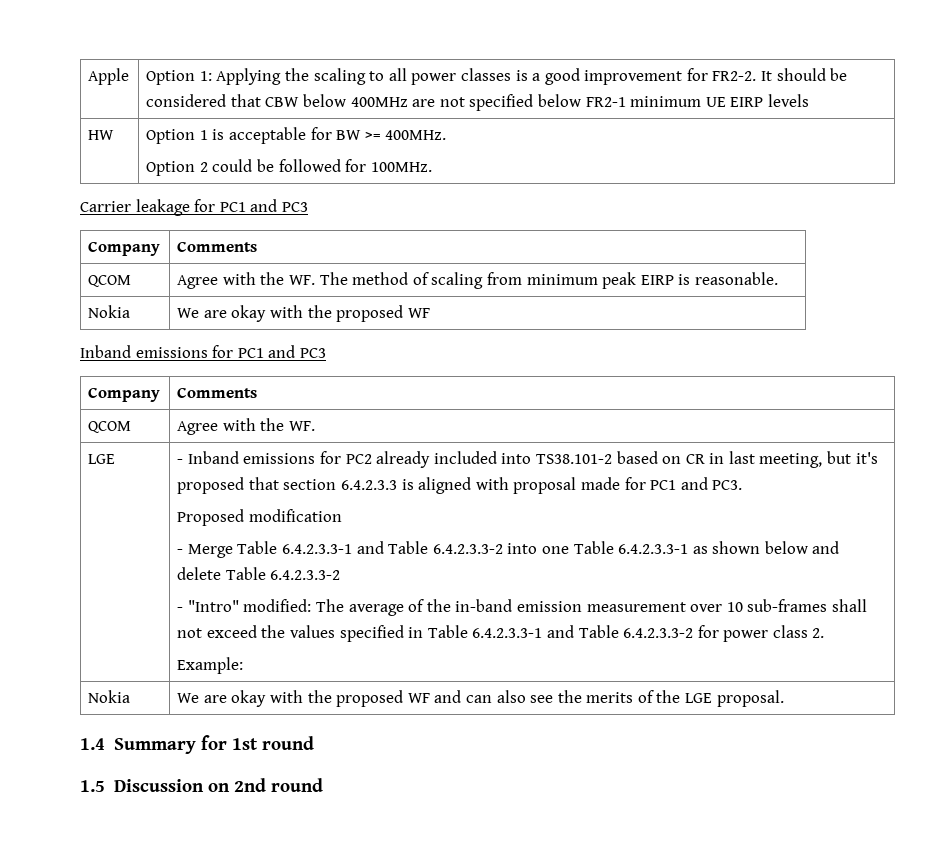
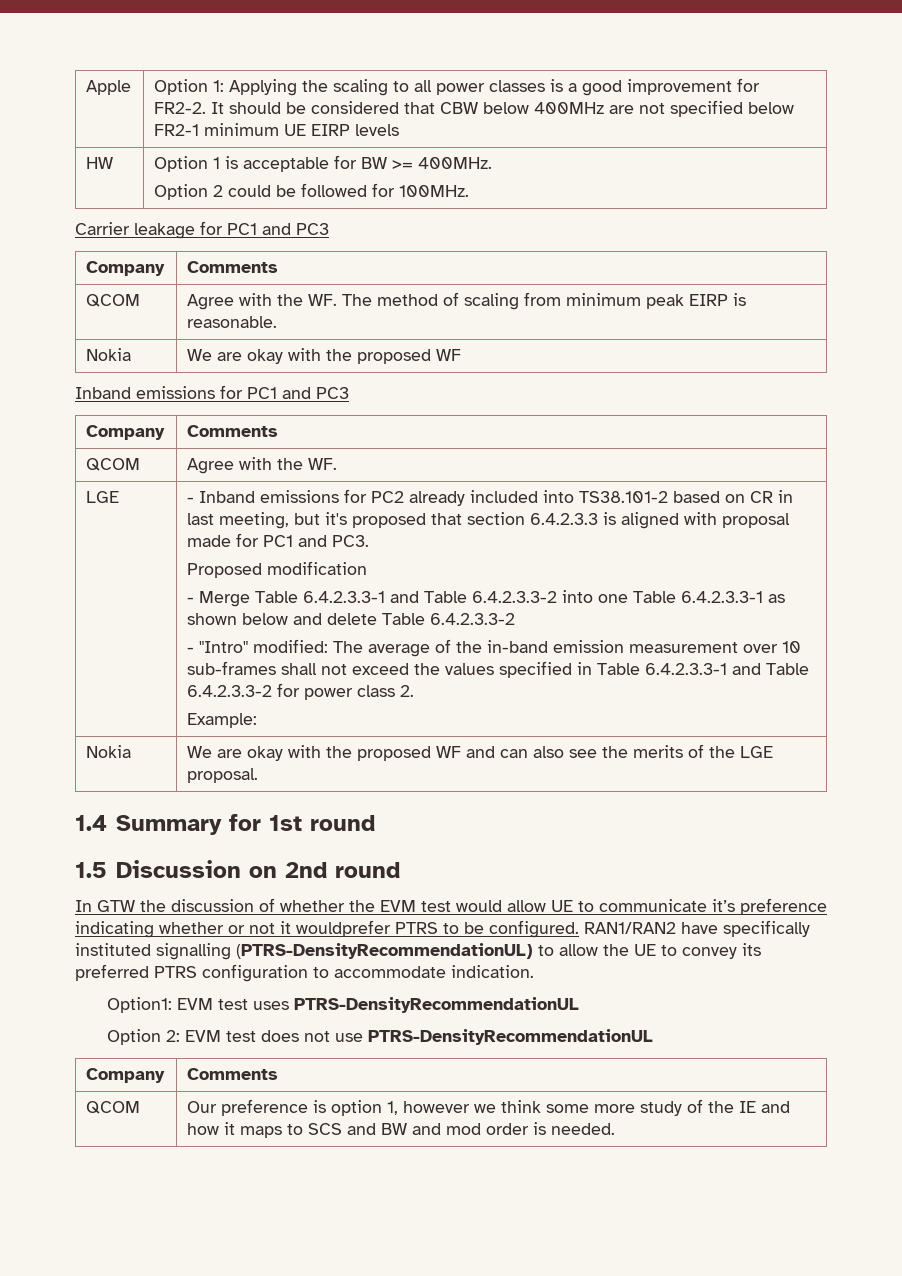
(323, 785) none -> [75,898,827,915] [75,920,810,938] [75,943,761,960] [75,964,534,982] [107,997,580,1013] [107,1029,654,1045] [86,1068,166,1083] [187,1068,279,1080] [86,1101,141,1114] [187,1099,791,1116] [187,1122,616,1138] // In GTW the discussion of whether the EVM test would allow UE to communicate it’s preference indicating whether or not it wouldprefer PTRS to be configured. RAN1/RAN2 have specifically instituted signalling (PTRS-DensityRecommendationUL) to allow the UE to convey its preferred PTRS configuration to accommodate indication. // Option1: EVM test uses PTRS-DensityRecommendationUL // Option 2: EVM test does not use PTRS-DensityRecommendationUL // Company | Comments // QCOM | Our preference is option 1, however we think some more study of the IE and how it maps to SCS and BW and mod order is needed.

